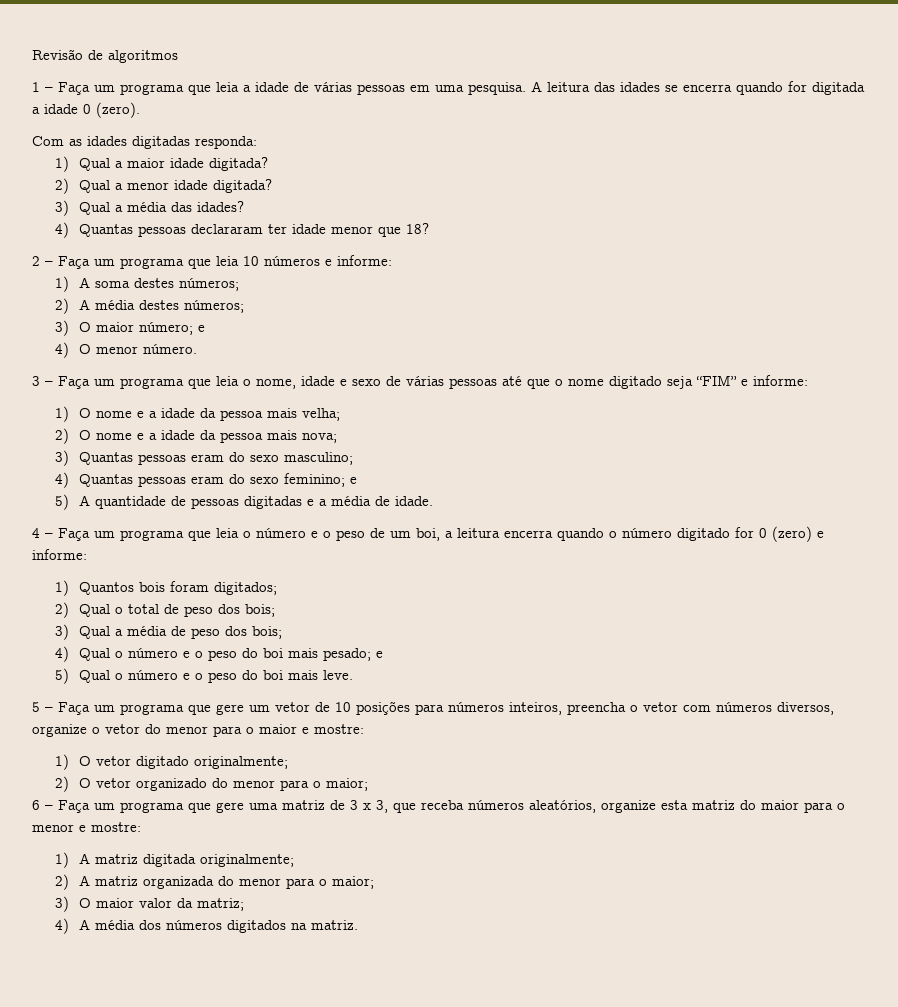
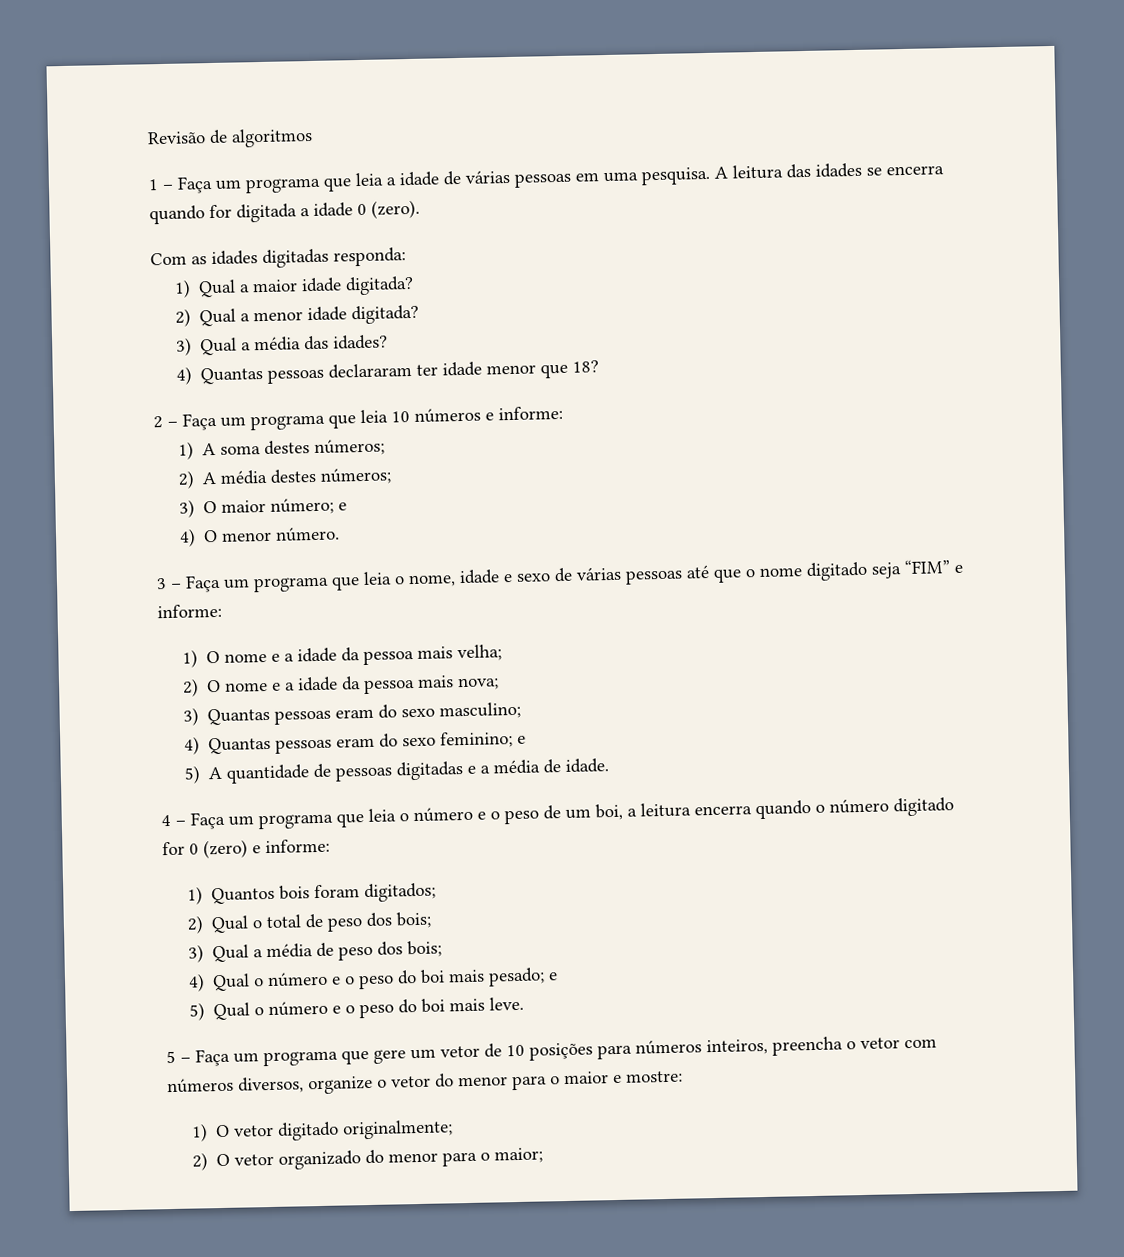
[32,800,845,813] [32,822,141,832] [55,852,294,868] [55,874,374,890] [55,896,244,912] [55,918,358,934] // 6 – Faça um programa que gere uma matriz de 3 x 3, que receba números aleatórios, organize esta matriz do maior para o menor e mostre: // 1) A matriz digitada originalmente; // 2) A matriz organizada do menor para o maior; // 3) O maior valor da matriz; // 4) A média dos números digitados na matriz. -> (544, 1155) none

